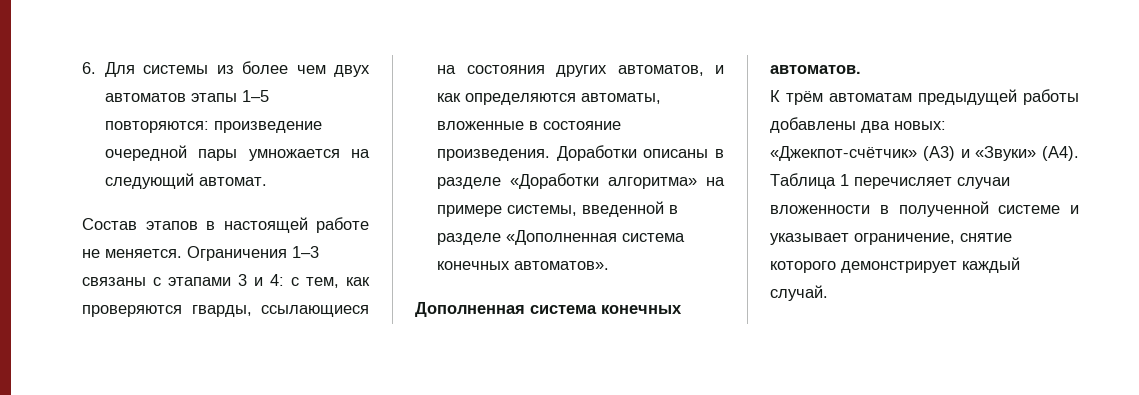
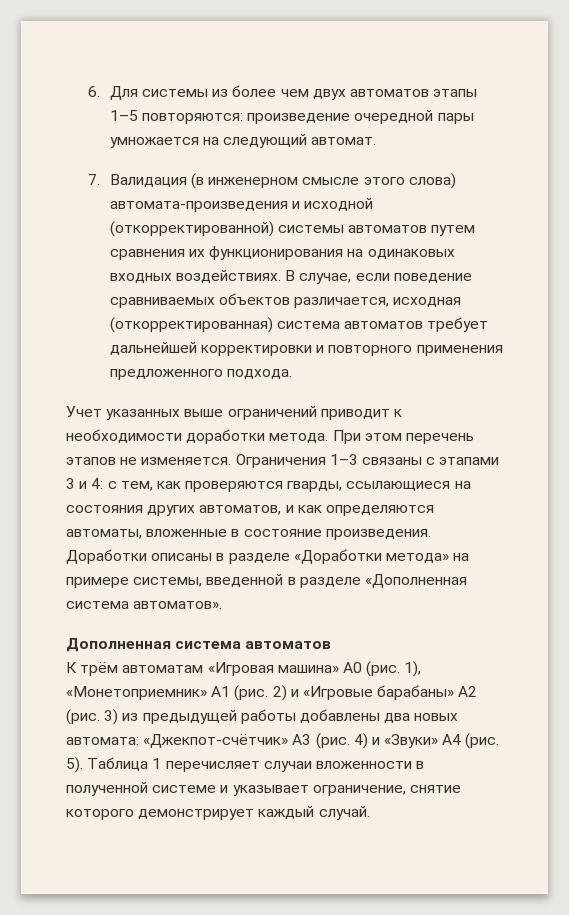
[82,217,370,233] [82,249,183,258] Состав этапов в настоящей работе не меняется. -> [87,173,456,189] [109,197,374,212] [109,221,476,237] [109,246,455,260] [109,269,472,284] [109,293,462,308] [109,317,489,333] [109,341,503,356] [109,369,292,380] [66,405,402,420] [66,429,474,444] [66,457,232,465] 7. Валидация (в инженерном смысле этого слова) автомата-произведения и исходной (откорректированной) системы автоматов путем сравнения их функционирования на одинаковых входных воздействиях. В случае, если поведение сравниваемых объектов различается, исходная (откорректированная) система автоматов требует дальнейшей корректировки и повторного применения предложенного подхода. // Учет указанных выше ограничений приводит к необходимости доработки метода. При этом перечень этапов не изменяется.
[608,177,698,189] алгоритма» -> [385,553,449,563] метода»
[437,261,511,270] конечных -> (129, 605) none
[601,305,682,314] [770,65,861,74] конечных автоматов. -> [245,641,332,649] автоматов
[918,89,1079,105] [770,117,946,133] [770,146,1079,161] предыдущей работы добавлены два новых: «Джекпот-счётчик» (A3) и «Звуки» (A4). -> [207,661,422,677] [66,685,478,701] [66,709,459,725] [66,733,500,749] [66,757,83,773] «Игровая машина» A0 (рис. 1), «Монетоприемник» A1 (рис. 2) и «Игровые барабаны» A2 (рис. 3) из предыдущей работы добавлены два новых автомата: «Джекпот-счётчик» A3 (рис. 4) и «Звуки» A4 (рис. 5).

